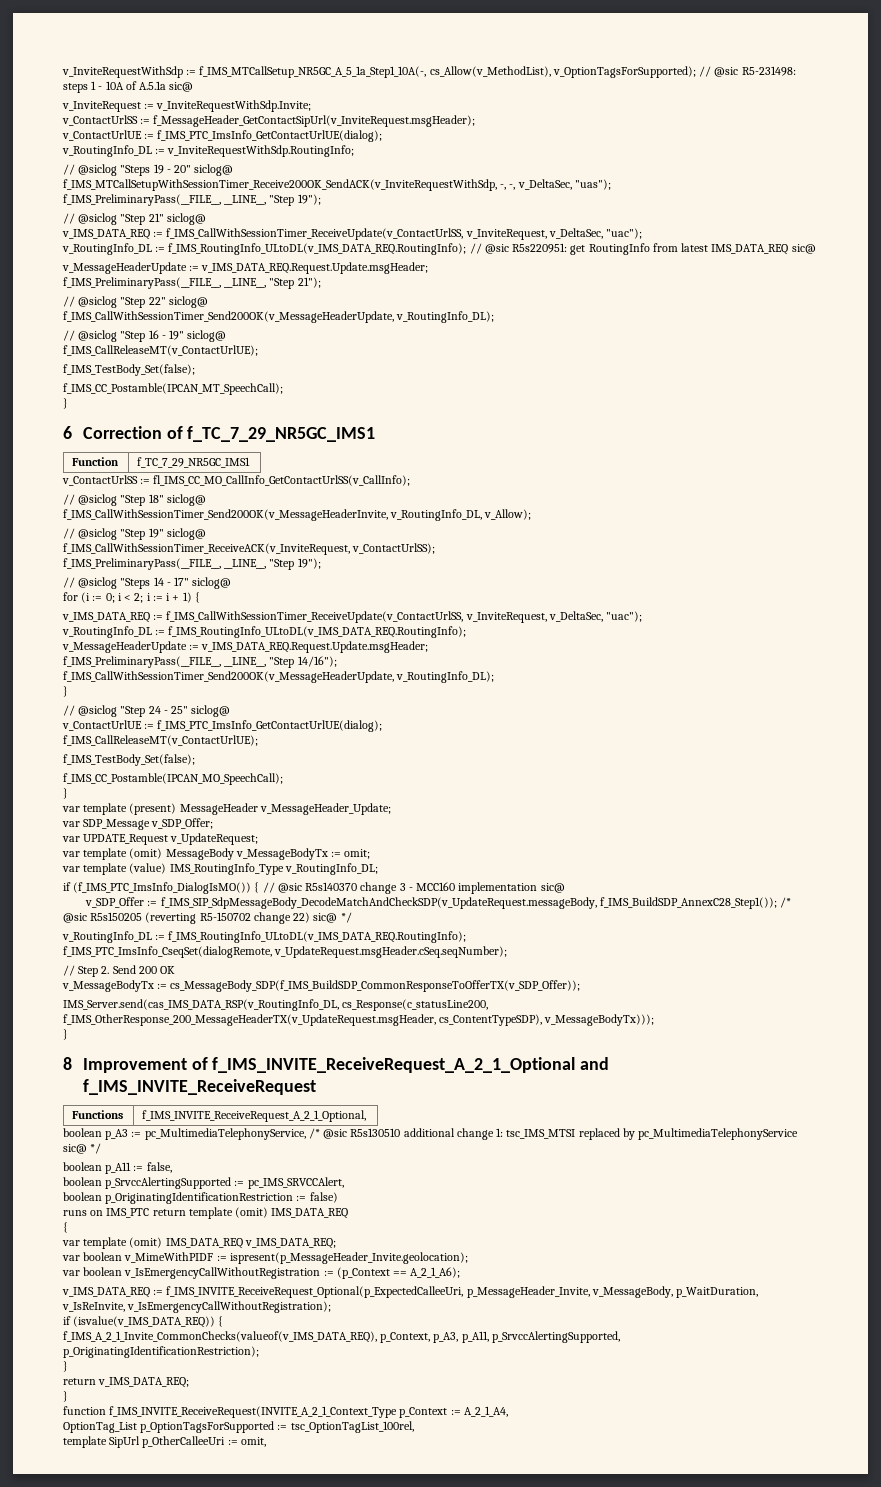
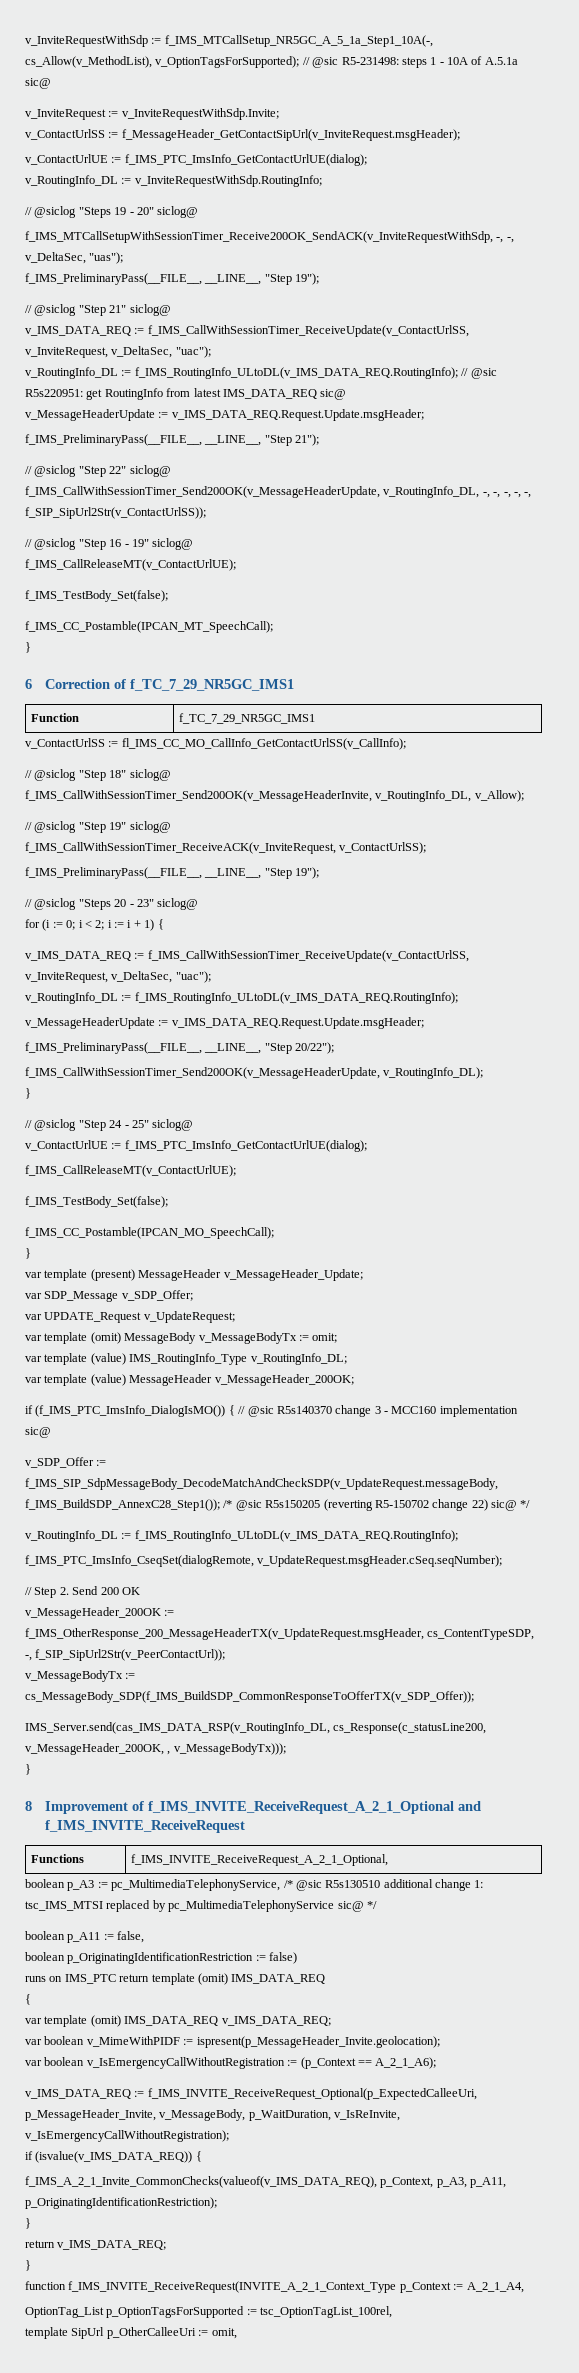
[396,311,495,323] v_RoutingInfo_DL); -> [383,486,532,498] [25,507,206,519] v_RoutingInfo_DL, -, -, -, -, -, f_SIP_SipUrl2Str(v_ContactUrlSS));
[153,577,190,586] 14 - 17" -> [114,899,154,907] 20 - 23"
[297,656,337,667] 14/16"); -> [295,1042,335,1054] 20/22");
(378, 869) none -> [25,1374,354,1386] // var template (value) MessageHeader v_MessageHeader_200OK;
(176, 970) none -> [25,1607,175,1619] [25,1628,535,1640] [25,1649,226,1661] // v_MessageHeader_200OK := f_IMS_OtherResponse_200_MessageHeaderTX(v_UpdateRequest.msgHeader, cs_ContentTypeSDP, -, f_SIP_SipUrl2Str(v_PeerContactUrl));
[63,1014,543,1026] f_IMS_OtherResponse_200_MessageHeaderTX(v_UpdateRequest.msgHeader, cs_ContentTypeSDP), -> [25,1743,171,1755] v_MessageHeader_200OK, ,
[63,1177,344,1189] // boolean p_SrvccAlertingSupported := pc_IMS_SRVCCAlert, -> (145, 1937) none
[491,1331,620,1343] p_SrvccAlertingSupported, -> (507, 2182) none

